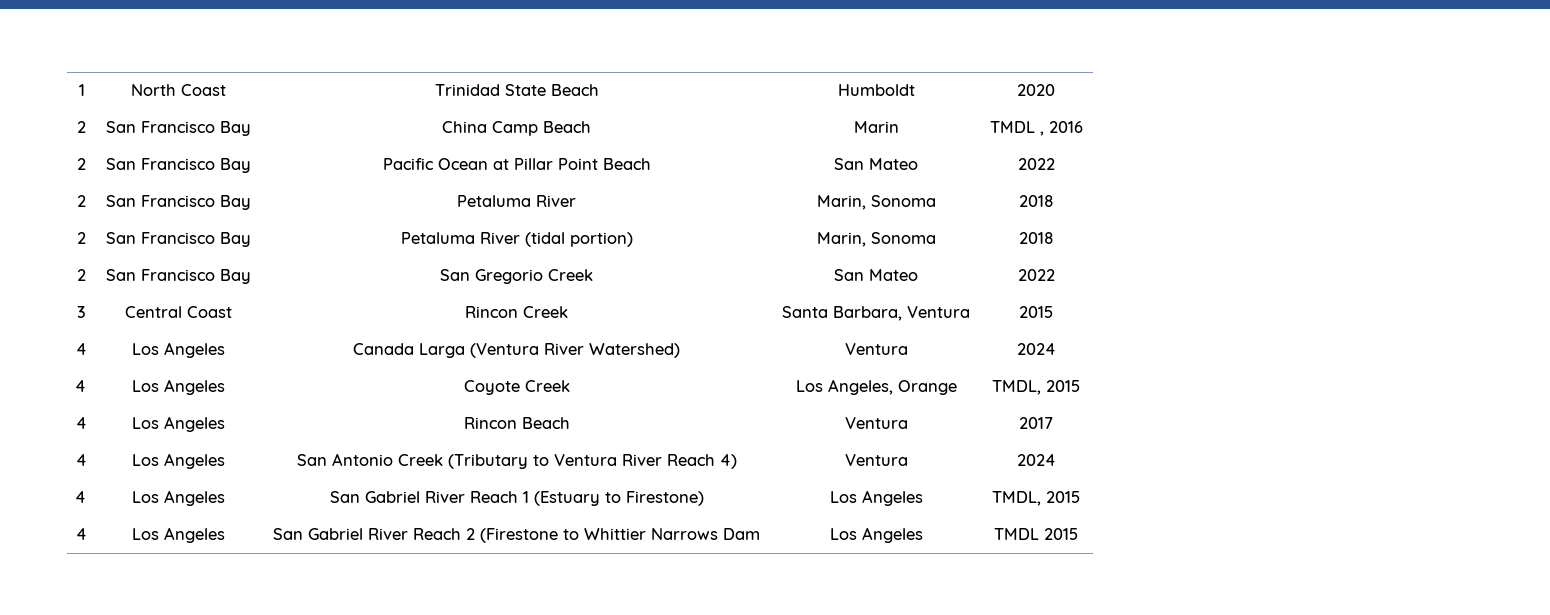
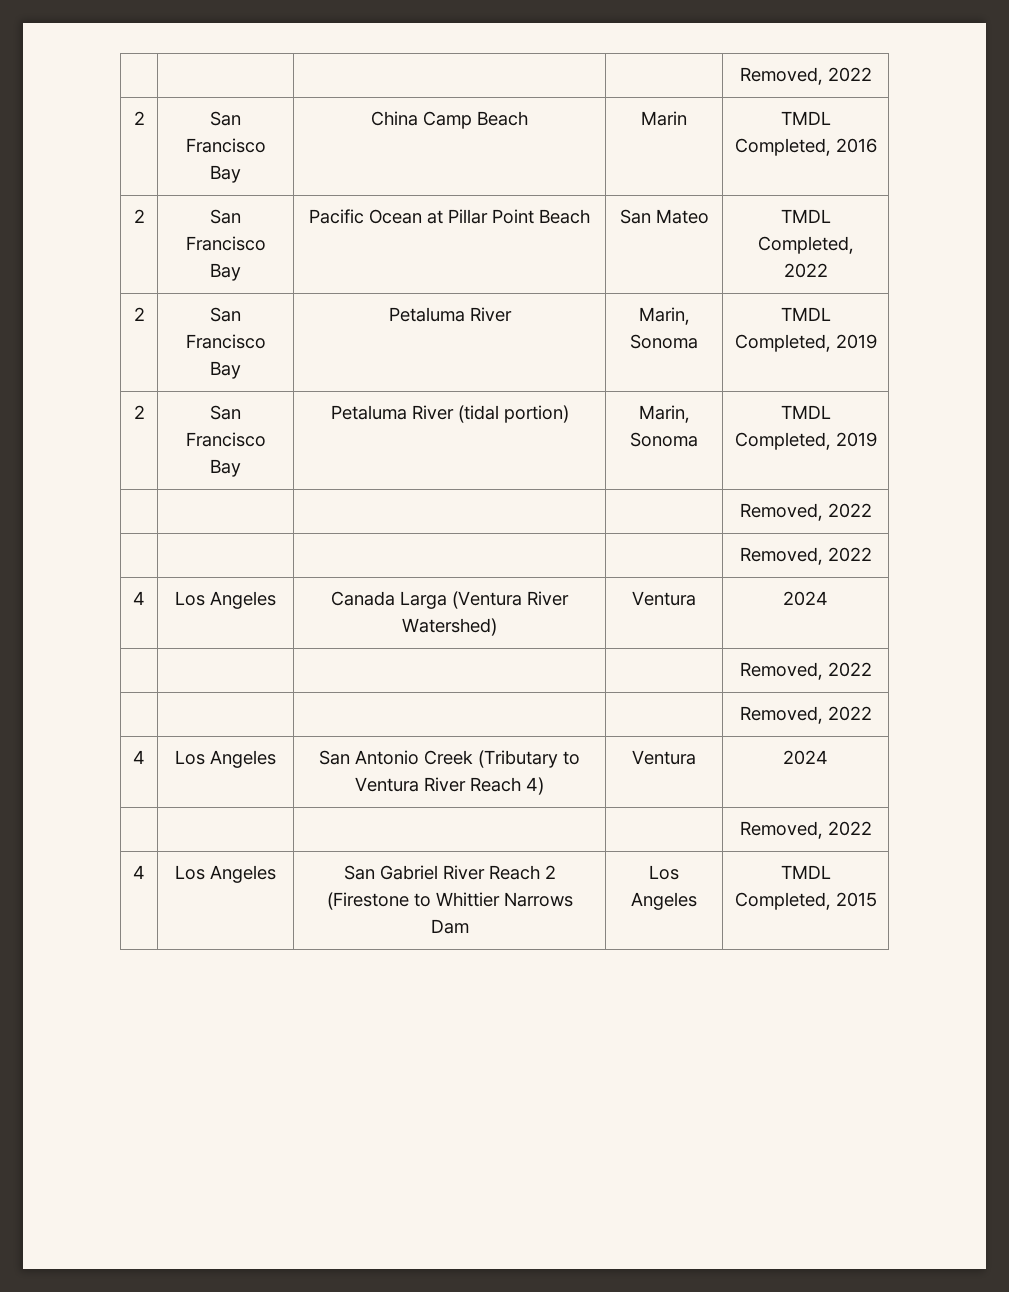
[78,84,85,96] [130,84,226,96] [434,84,599,96] [837,84,915,96] [1017,84,1055,96] 1 | North Coast | Trinidad State Beach | Humboldt | 2020 -> [739,67,872,85] | | | | Removed, 2022
[1039,131,1044,136] , -> [734,138,831,156] Completed,
(918, 164) none -> [780,209,831,223] [757,236,854,254] TMDL Completed,
[1018,195,1054,207] 2018 -> [780,307,831,321] [734,334,877,352] TMDL Completed, 2019
[1018,232,1054,244] [77,269,86,281] [105,269,251,284] [440,269,593,284] [834,269,918,281] [1017,269,1055,281] [77,306,86,318] [124,306,232,318] [465,306,568,318] [782,306,970,321] [1019,306,1053,318] 2018 // 2 | San Francisco Bay | San Gregorio Creek | San Mateo | 2022 // 3 | Central Coast | Rincon Creek | Santa Barbara, Ventura | 2015 -> [780,405,831,419] [734,432,877,450] [739,503,872,521] [739,547,872,565] TMDL Completed, 2019 // | | | | Removed, 2022 // | | | | Removed, 2022
[75,380,87,392] [131,379,225,395] [463,380,570,395] [795,379,957,395] [992,380,1080,395] [76,417,87,429] [131,416,225,432] [463,417,570,429] [844,417,908,429] [1019,417,1053,429] 4 | Los Angeles | Coyote Creek | Los Angeles, Orange | TMDL, 2015 // 4 | Los Angeles | Rincon Beach | Ventura | 2017 -> [739,662,872,680] [739,706,872,724] | | | | Removed, 2022 // | | | | Removed, 2022
[75,491,87,503] [131,490,225,506] [329,491,704,506] [829,490,923,506] [992,491,1080,506] 4 | Los Angeles | San Gabriel River Reach 1 (Estuary to Firestone) | Los Angeles | TMDL, 2015 -> [739,821,872,839] | | | | Removed, 2022
(1039, 534) none -> [734,892,831,910] Completed,

